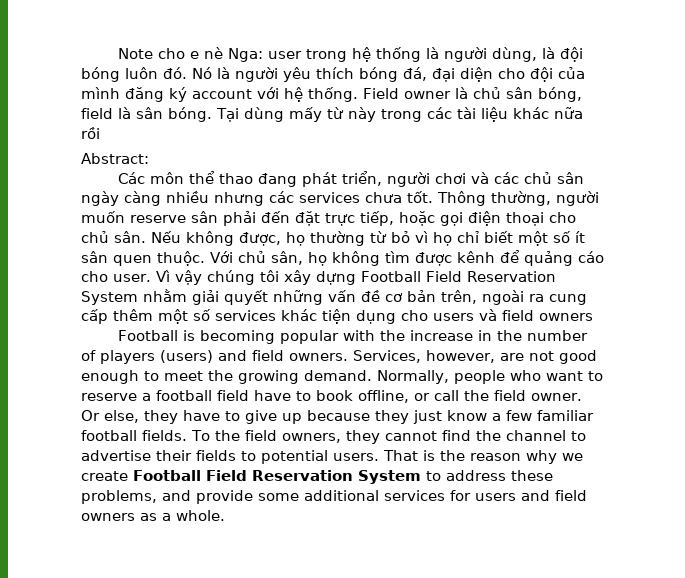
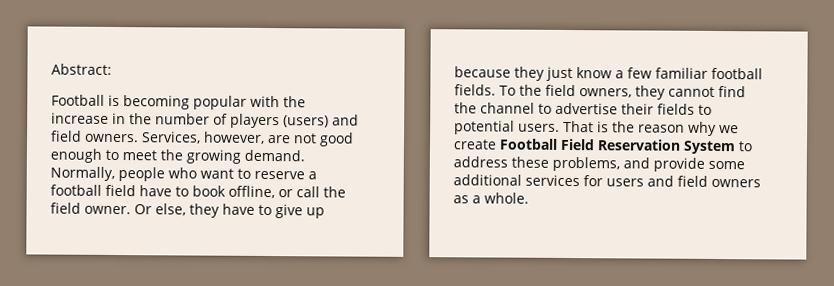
[117,47,583,62] [81,67,585,82] [81,87,582,102] [81,107,583,122] [81,127,100,139] [81,153,149,164] [117,171,584,187] [81,191,599,206] [81,211,576,226] [81,231,585,246] [81,250,604,266] [81,270,556,285] [81,289,587,305] [81,309,593,324] Note cho e nè Nga: user trong hệ thống là người dùng, là đội bóng luôn đó. Nó là người yêu thích bóng đá, đại diện cho đội của mình đăng ký account với hệ thống. Field owner là chủ sân bóng, field là sân bóng. Tại dùng mấy từ này trong các tài liệu khác nữa rồi // Abstract: // Các môn thể thao đang phát triển, người chơi và các chủ sân ngày càng nhiều nhưng các services chưa tốt. Thông thường, người muốn reserve sân phải đến đặt trực tiếp, hoặc gọi điện thoại cho chủ sân. Nếu không được, họ thường từ bỏ vì họ chỉ biết một số ít sân quen thuộc. Với chủ sân, họ không tìm được kênh để quảng cáo cho user. Vì vậy chúng tôi xây dựng Football Field Reservation System nhằm giải quyết những vấn đề cơ bản trên, ngoài ra cung cấp thêm một số services khác tiện dụng cho users và field owners -> [51,63,112,75] Abstract:

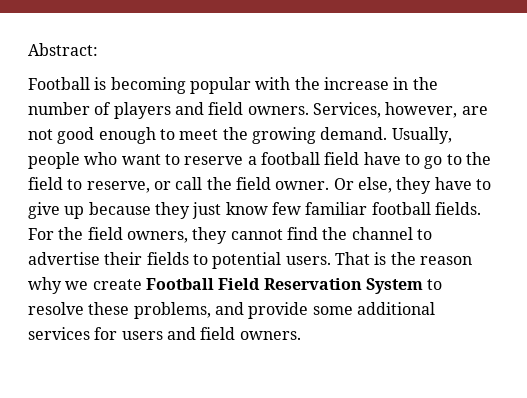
[283,115,329,128] (users) -> (171, 110) none
[50,166,115,181] Normally, -> [391,127,452,144] Usually,
[192,185,275,199] book offline, -> [424,152,491,169] [28,177,150,193] go to the field to reserve,
[615,70,624,79] a -> (268, 208) none
[499,85,516,96] To -> [28,228,54,240] For
[453,156,508,168] address -> [28,302,84,315] resolve
[711,178,761,188] [453,192,529,204] owners as a whole. -> [239,331,301,340] owners.

